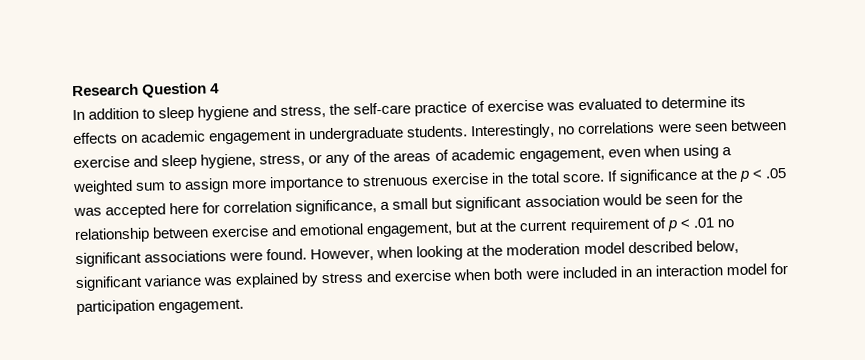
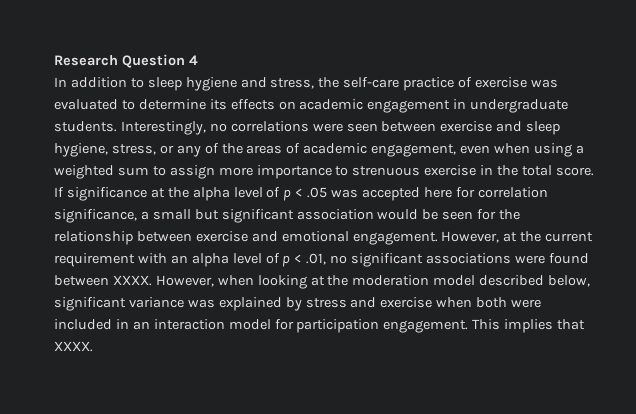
(738, 173) none -> [192,187,281,201] alpha level of
[366,221,479,238] engagement, but -> [352,231,500,245] engagement. However,
[651,217,714,232] of p < .01 -> [137,253,327,267] with an alpha level of p < .01,
[266,248,308,261] found. -> [548,253,589,264] [54,275,152,286] found between XXXX.
(245, 306) none -> [472,319,586,333] [54,341,93,352] This implies that XXXX.

